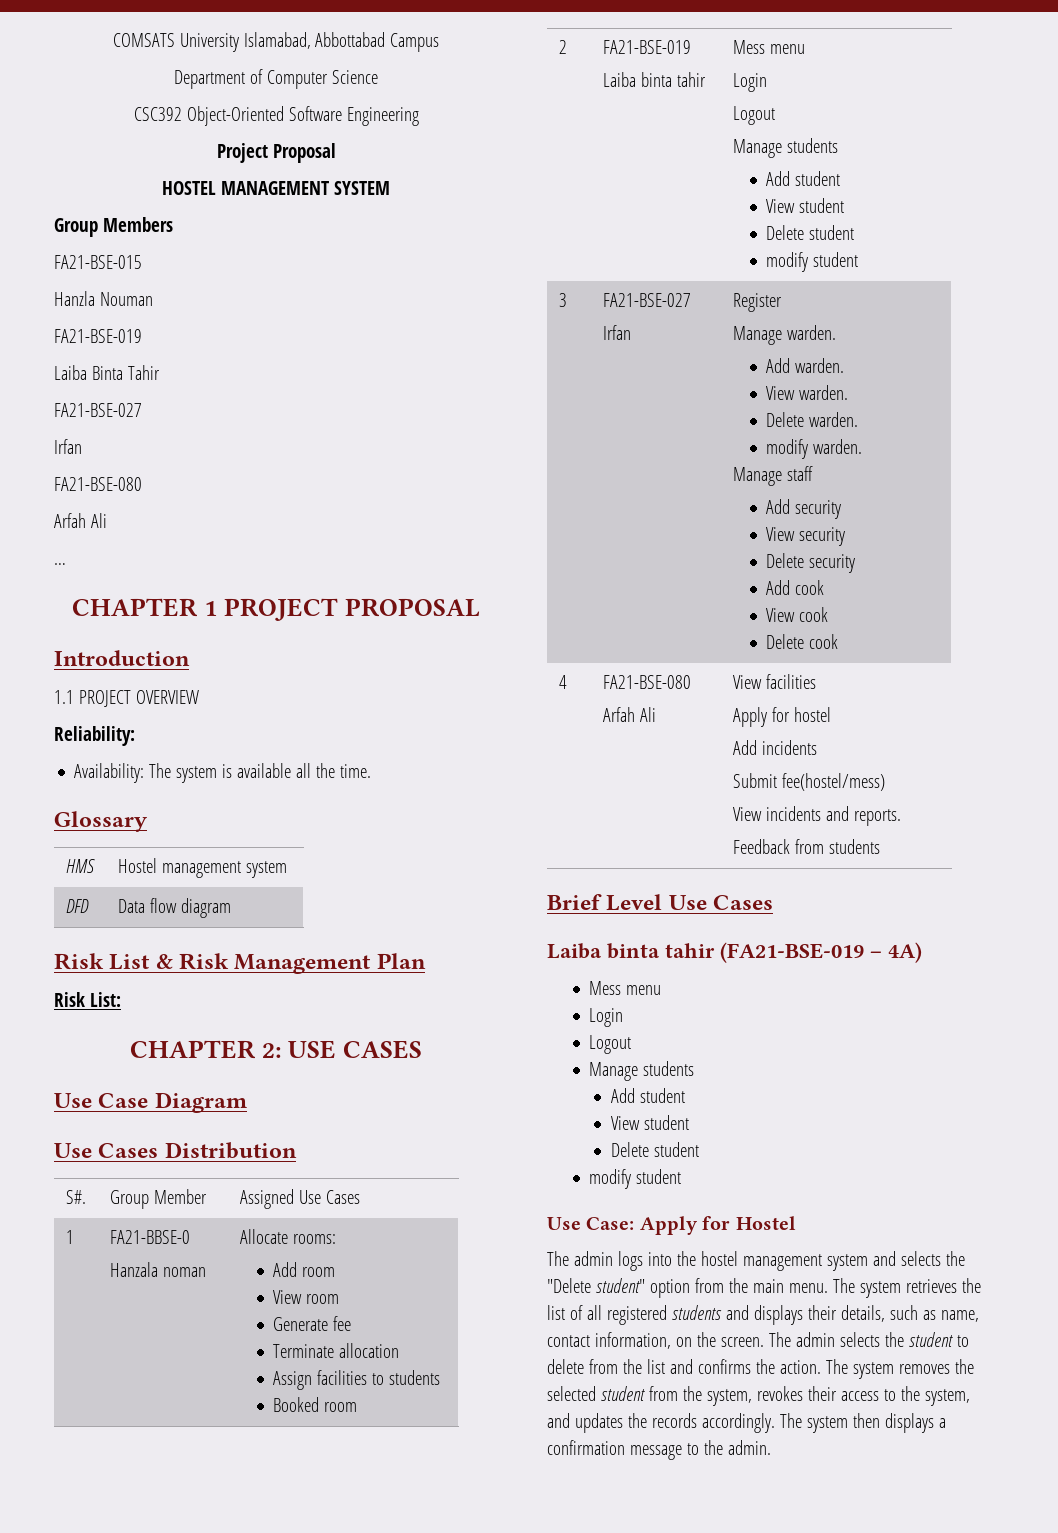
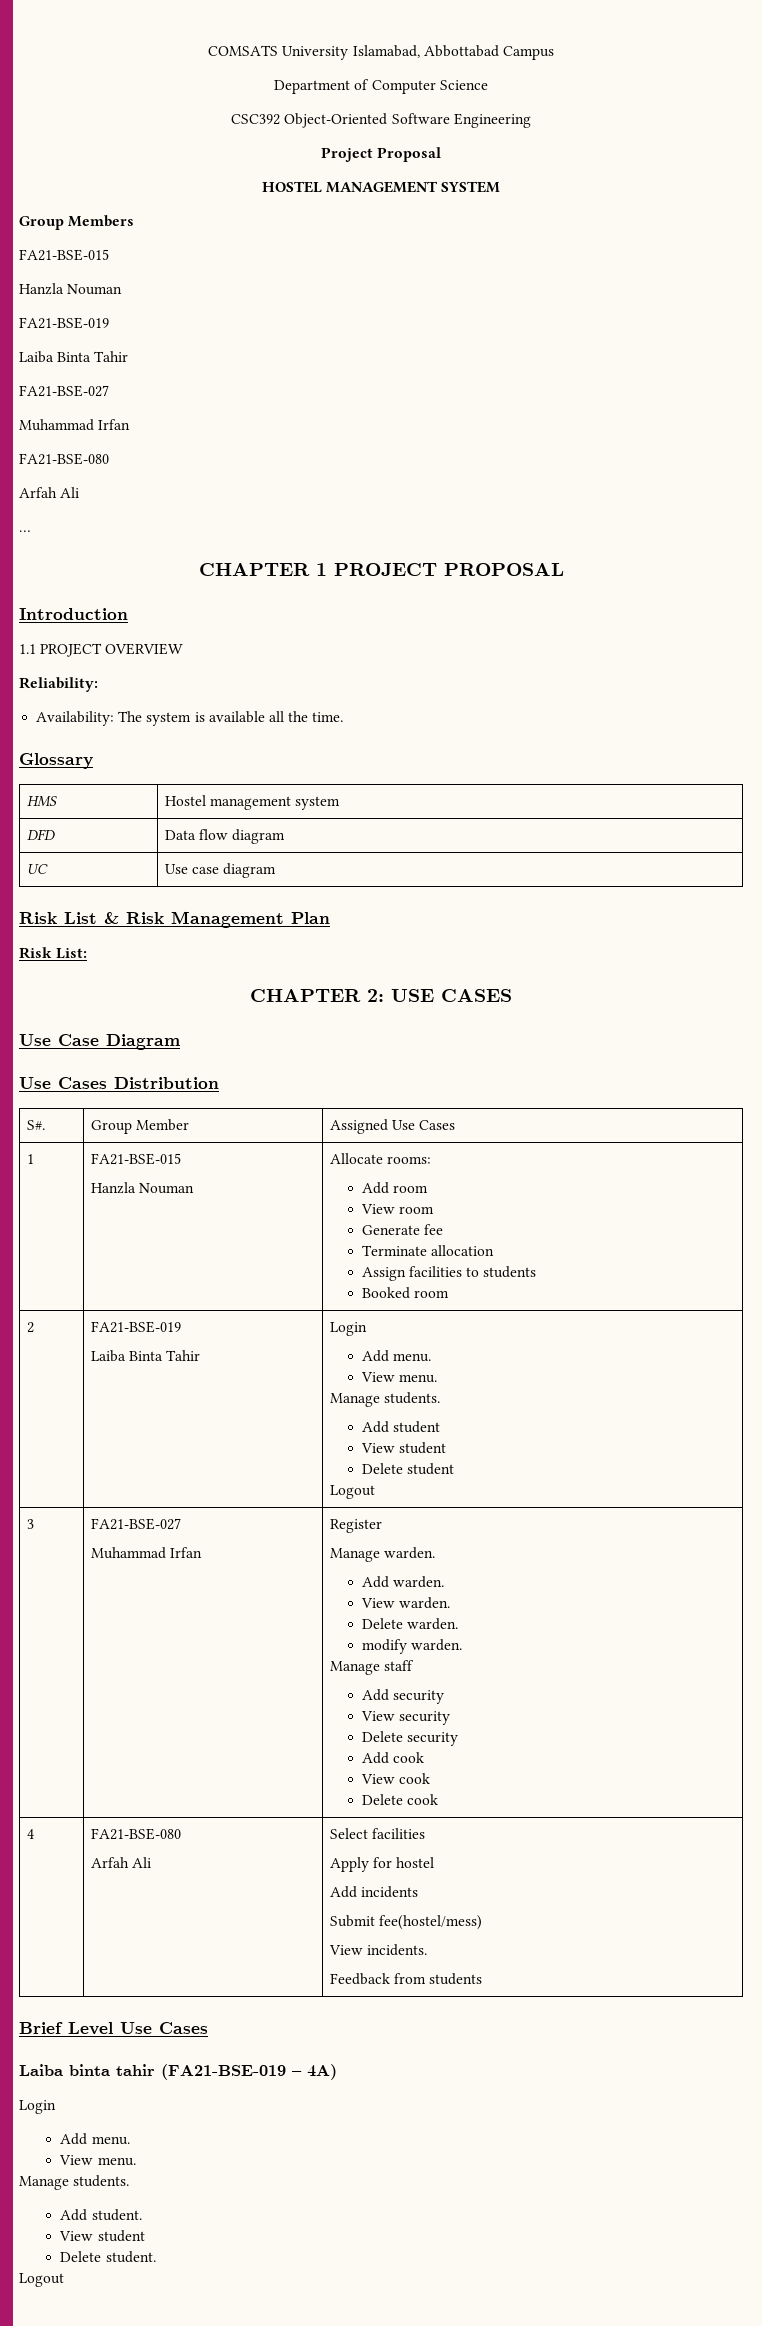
(142, 410) none -> [19,419,94,431] Muhammad
(231, 908) none -> [26,864,48,874] [164,863,277,878] // UC | Use case diagram
[109,1230,190,1244] [109,1262,206,1277] FA21-BBSE-0 // Hanzala noman -> [90,1153,181,1165] [90,1182,195,1194] FA21-BSE-015 // Hanzla Nouman
[640,72,706,87] [732,40,805,54] [732,73,767,92] [732,106,775,125] [732,138,838,158] [766,171,841,186] [766,198,845,213] [766,225,855,240] [766,252,859,272] binta tahir | Mess menu // Login // Logout // Manage students // Add student // View student // Delete student // modify student -> [129,1350,201,1361] [329,1322,367,1336] [361,1350,431,1362] [360,1372,437,1383] [329,1392,441,1407] [361,1421,440,1433] [360,1442,446,1454] [361,1463,454,1475] [329,1485,375,1499] Binta Tahir | Login // Add menu. // View menu. // Manage students. // Add student // View student // Delete student // Logout
(691, 300) none -> [90,1547,166,1559] Muhammad
[732,675,762,689] View -> [329,1828,368,1839] Select
[765,806,901,826] incidents and reports. -> [367,1944,428,1956] incidents.
[589,981,662,995] [589,1008,624,1027] [589,1035,632,1054] [589,1061,695,1081] [611,1088,686,1103] [611,1115,690,1130] [611,1142,700,1157] [589,1169,682,1189] [547,1216,796,1235] [547,1251,965,1271] [547,1278,981,1298] [547,1305,979,1325] [547,1332,969,1349] [547,1359,974,1379] [547,1386,970,1406] [547,1413,946,1433] [547,1440,771,1460] // Mess menu // Login // Logout // Manage students // Add student // View student // Delete student // modify student // Use Case: Apply for Hostel // The admin logs into the hostel management system and selects the "Delete student" option from the main menu. The system retrieves the list of all registered students and displays their details, such as name, contact information, on the screen. The admin selects the student to delete from the list and confirms the action. The system removes the selected student from the system, revokes their access to the system, and updates the records accordingly. The system then displays a confirmation message to the admin. -> [19,2100,56,2114] [60,2133,130,2145] [59,2155,136,2166] [19,2175,130,2190] [60,2209,142,2221] [59,2230,145,2242] [60,2251,156,2263] [19,2273,64,2287] // Login // Add menu. // View menu. // Manage students. // Add student. // View student // Delete student. // Logout

